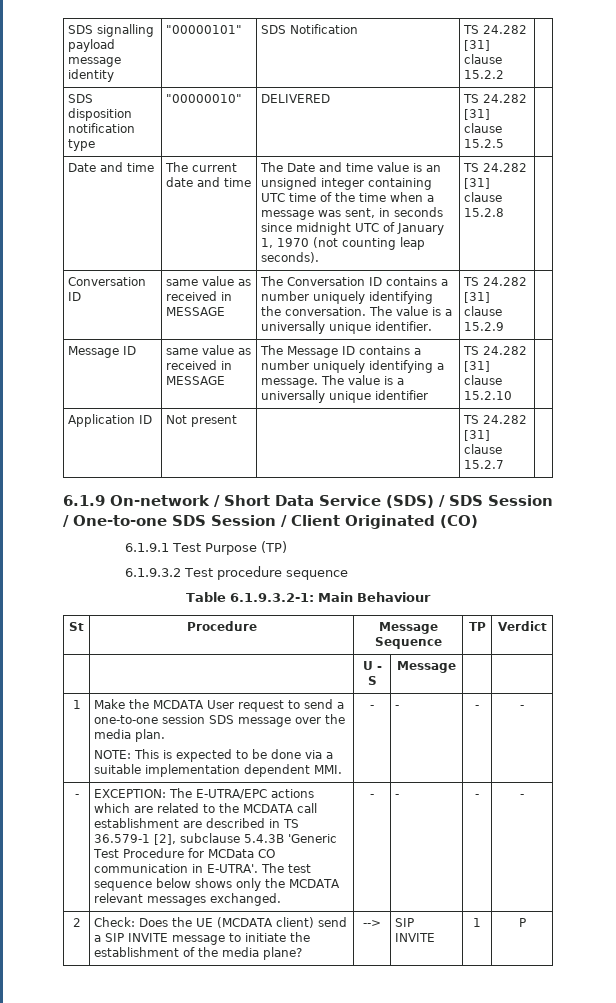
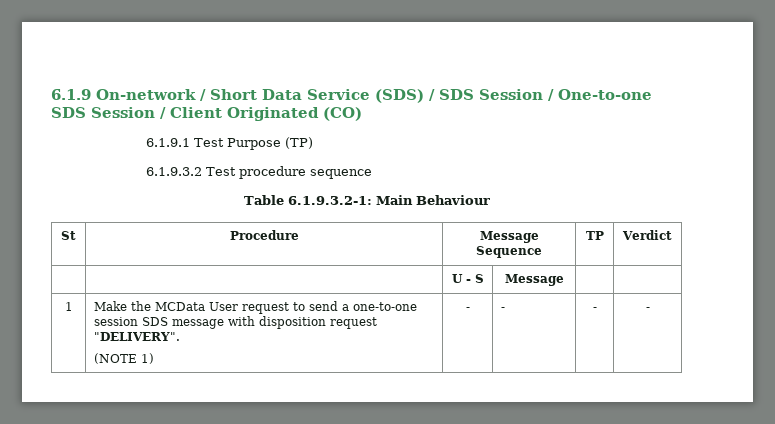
[68,24,155,37] [68,39,116,52] [68,57,122,67] [68,69,115,82] [166,25,243,34] [261,24,359,34] [463,25,528,34] [464,40,491,51] [464,54,503,64] [464,70,505,79] [68,94,94,103] [68,108,133,121] [68,123,136,133] [68,139,96,151] [166,94,243,103] [261,94,331,103] [463,94,528,103] [464,109,491,120] [464,123,503,133] [464,139,505,148] [68,162,155,172] [165,162,238,172] [166,177,252,187] [260,162,442,172] [261,177,433,190] [261,192,435,202] [261,207,444,220] [261,222,445,235] [261,237,426,250] [261,252,320,263] [463,163,528,172] [464,178,491,189] [464,192,503,202] [464,208,505,217] [68,277,147,286] [68,292,82,301] [166,276,252,286] [166,291,233,301] [166,307,226,316] [260,276,449,286] [261,291,434,304] [261,306,453,316] [261,321,433,334] [463,277,528,286] [464,292,491,303] [464,306,503,316] [464,322,505,331] [68,346,137,358] [166,345,252,355] [166,360,233,370] [166,376,226,385] [260,345,422,358] [261,360,445,373] [261,375,405,388] [261,390,429,403] [463,346,528,355] [464,361,491,372] [464,375,503,385] [464,391,513,400] [68,414,153,427] [166,415,238,427] [463,415,528,424] [464,430,491,441] [464,444,503,454] [464,460,505,469] SDS signalling payload message identity | "00000101" | SDS Notification | TS 24.282 [31] clause 15.2.2 | // SDS disposition notification type | "00000010" | DELIVERED | TS 24.282 [31] clause 15.2.5 | // Date and time | The current date and time | The Date and time value is an unsigned integer containing UTC time of the time when a message was sent, in seconds since midnight UTC of January 1, 1970 (not counting leap seconds). | TS 24.282 [31] clause 15.2.8 | // Conversation ID | same value as received in MESSAGE | The Conversation ID contains a number uniquely identifying the conversation. The value is a universally unique identifier. | TS 24.282 [31] clause 15.2.9 | // Message ID | same value as received in MESSAGE | The Message ID contains a number uniquely identifying a message. The value is a universally unique identifier | TS 24.282 [31] clause 15.2.10 | // Application ID | Not present | | TS 24.282 [31] clause 15.2.7 | // -> (51, 94) none
[153,700,205,709] MCDATA -> [155,302,206,311] MCData
[295,714,346,724] [94,729,166,742] [94,749,334,762] [94,764,343,777] [370,705,374,709] [395,705,400,709] [475,705,479,709] [520,705,524,709] [74,794,79,798] [94,788,315,799] [94,803,318,813] [94,818,300,828] [94,833,338,845] [93,848,276,858] [94,863,312,873] [94,878,341,891] [94,893,282,906] [370,794,374,798] [395,794,400,798] [475,794,479,798] [520,794,524,798] [72,918,81,927] [94,917,348,928] [94,932,311,945] [94,947,303,960] [363,920,381,927] [395,918,415,927] [395,933,436,942] [473,918,481,927] [518,918,526,927] over the media plan. // NOTE: This is expected to be done via a suitable implementation dependent MMI. | - | - | - | - // - | EXCEPTION: The E-UTRA/EPC actions which are related to the MCDATA call establishment are described in TS 36.579-1 [2], subclause 5.4.3B 'Generic Test Procedure for MCData CO communication in E-UTRA'. The test sequence below shows only the MCDATA relevant messages exchanged. | - | - | - | - // 2 | Check: Does the UE (MCDATA client) send a SIP INVITE message to initiate the establishment of the media plane? | --> | SIP INVITE | 1 | P -> [228,316,378,329] [94,332,181,341] [94,353,155,364] [465,307,470,311] [501,307,506,311] [592,307,597,311] [645,307,650,311] with disposition request "DELIVERY". // (NOTE 1) | - | - | - | -

